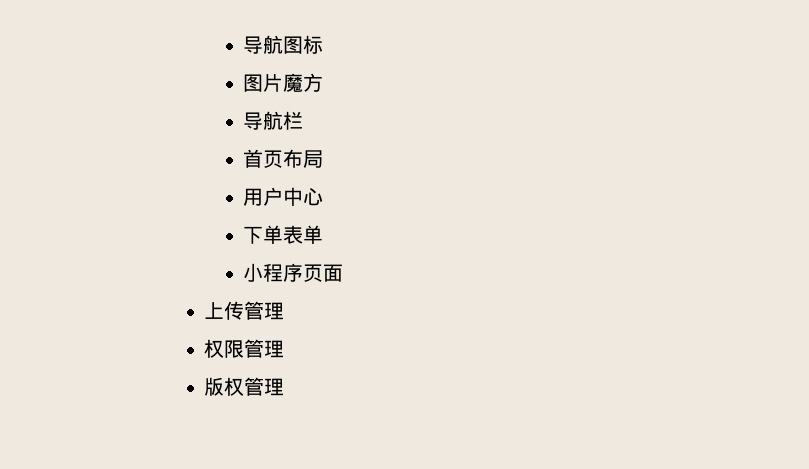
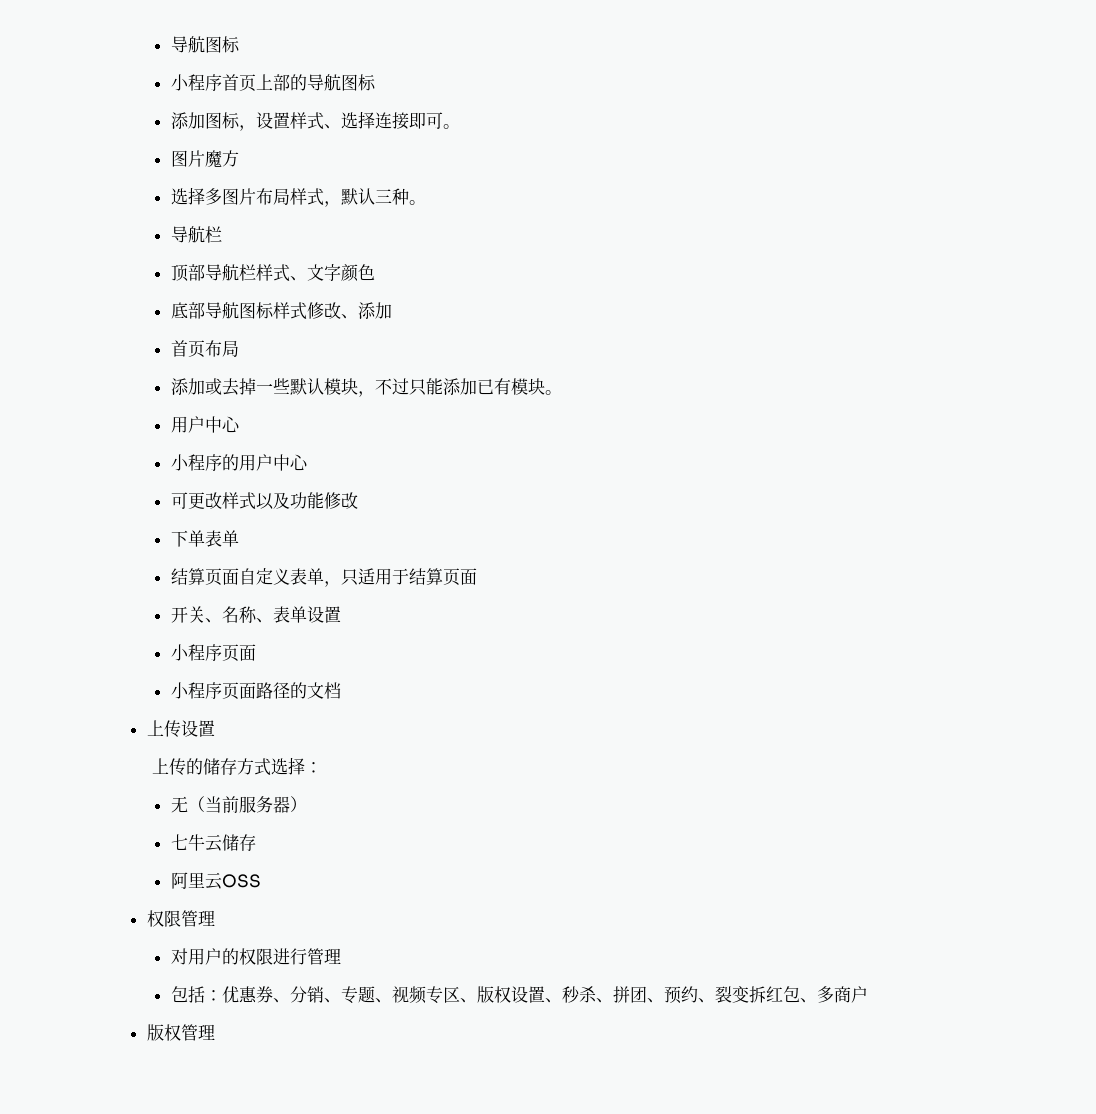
[243,35,324,54] [243,73,324,92] [243,111,304,130] [243,149,324,168] [243,187,324,206] [243,225,324,244] [243,263,344,282] [204,301,285,320] [204,339,285,358] 导航图标 // 图片魔方 // 导航栏 // 首页布局 // 用户中心 // 下单表单 // 小程序页面 // 上传管理 // 权限管理 -> [170,36,240,53] [170,74,376,92] [170,111,460,131] [170,150,239,168] [170,187,426,207] [170,226,222,243] [170,264,375,282] [170,302,392,320] [170,340,239,358] [170,378,562,397] [170,416,240,433] [170,454,308,471] [170,492,358,510] [170,530,239,547] [170,568,477,587] [170,606,341,623] [170,644,256,662] [170,682,341,700] [146,720,215,738] [152,757,323,776] [170,796,307,813] [170,834,256,852] [170,872,261,890] [146,910,215,927] [170,948,341,965] [170,986,868,1004] 导航图标 // 小程序首页上部的导航图标 // 添加图标，设置样式、选择连接即可。 // 图片魔方 // 选择多图片布局样式，默认三种。 // 导航栏 // 顶部导航栏样式、文字颜色 // 底部导航图标样式修改、添加 // 首页布局 // 添加或去掉一些默认模块，不过只能添加已有模块。 // 用户中心 // 小程序的用户中心 // 可更改样式以及功能修改 // 下单表单 // 结算页面自定义表单，只适用于结算页面 // 开关、名称、表单设置 // 小程序页面 // 小程序页面路径的文档 // 上传设置 // 上传的储存方式选择： // 无（当前服务器） // 七牛云储存 // 阿里云OSS // 权限管理 // 对用户的权限进行管理 // 包括：优惠券、分销、专题、视频专区、版权设置、秒杀、拼团、预约、裂变拆红包、多商户

